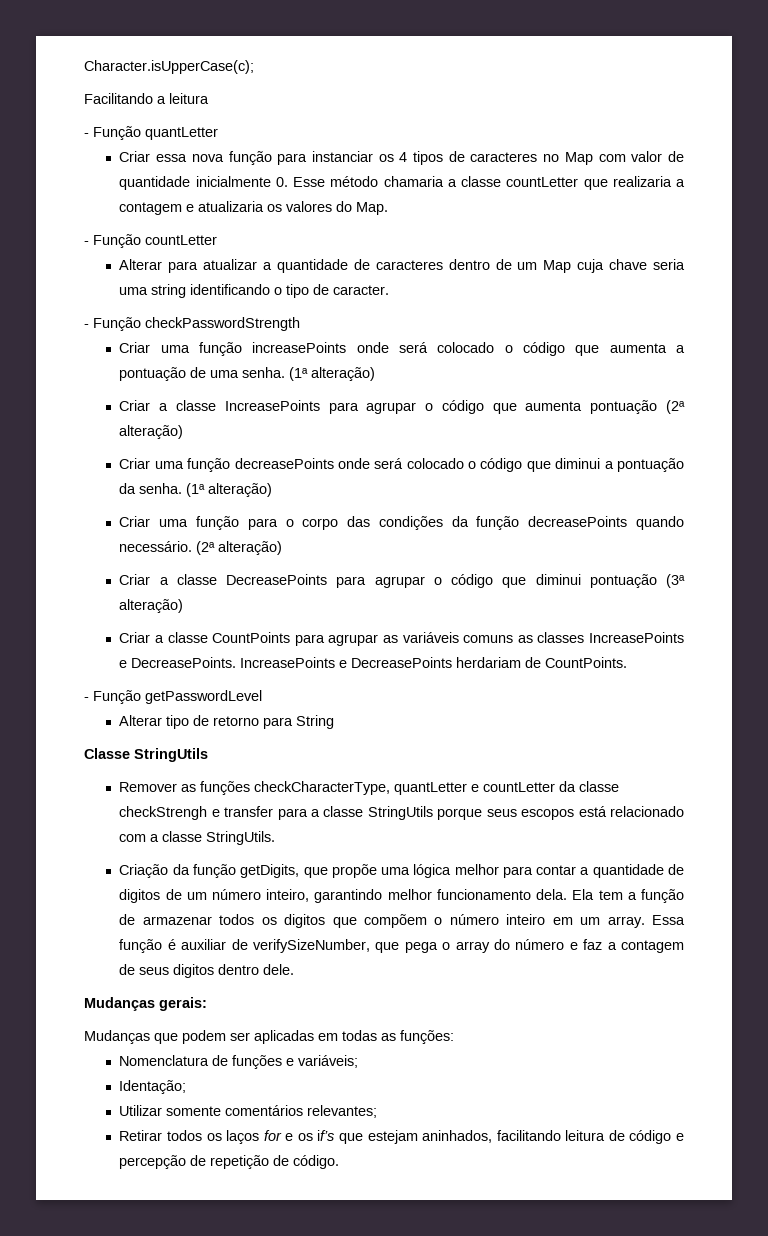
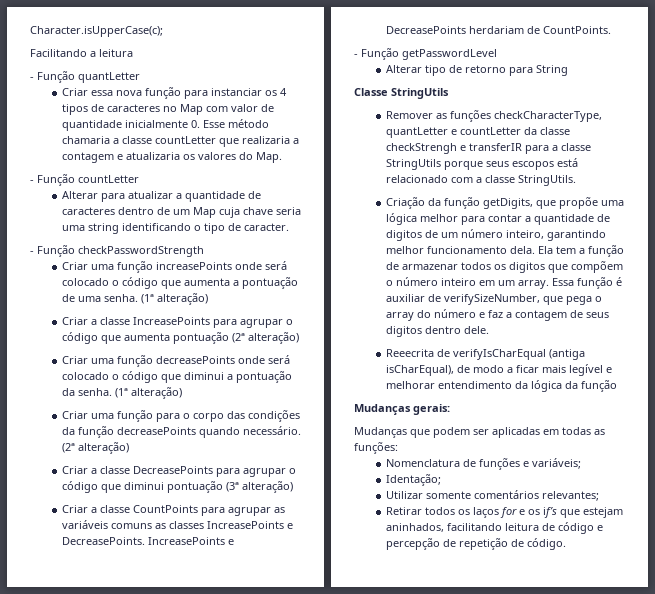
[224,806,274,817] transfer -> [468,143,522,151] transferIR
(295, 969) none -> [385,349,585,360] [385,364,612,376] [385,380,617,392] // Reeecrita de verifyIsCharEqual (antiga isCharEqual), de modo a ficar mais legível e melhorar entendimento da lógica da função

